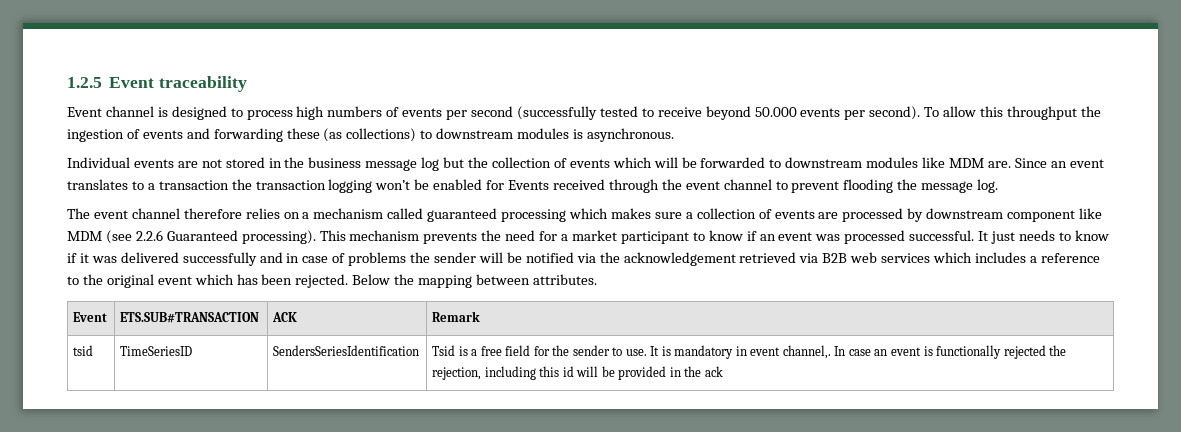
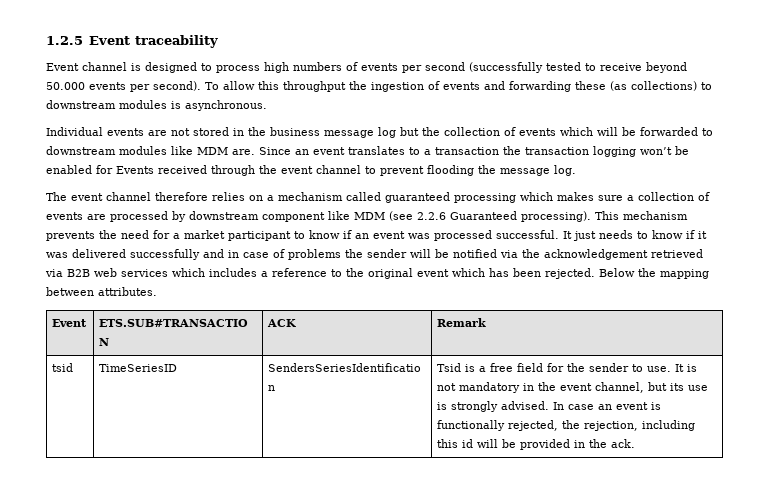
(671, 351) none -> [437,383,457,391] not
[750,345,831,359] event channel,. -> [538,382,709,393] [437,401,550,412] the event channel, but its use is strongly advised.
[1003,345,1046,359] rejected -> [508,420,559,431] rejected,
[704,366,723,377] ack -> [611,439,636,448] ack.

